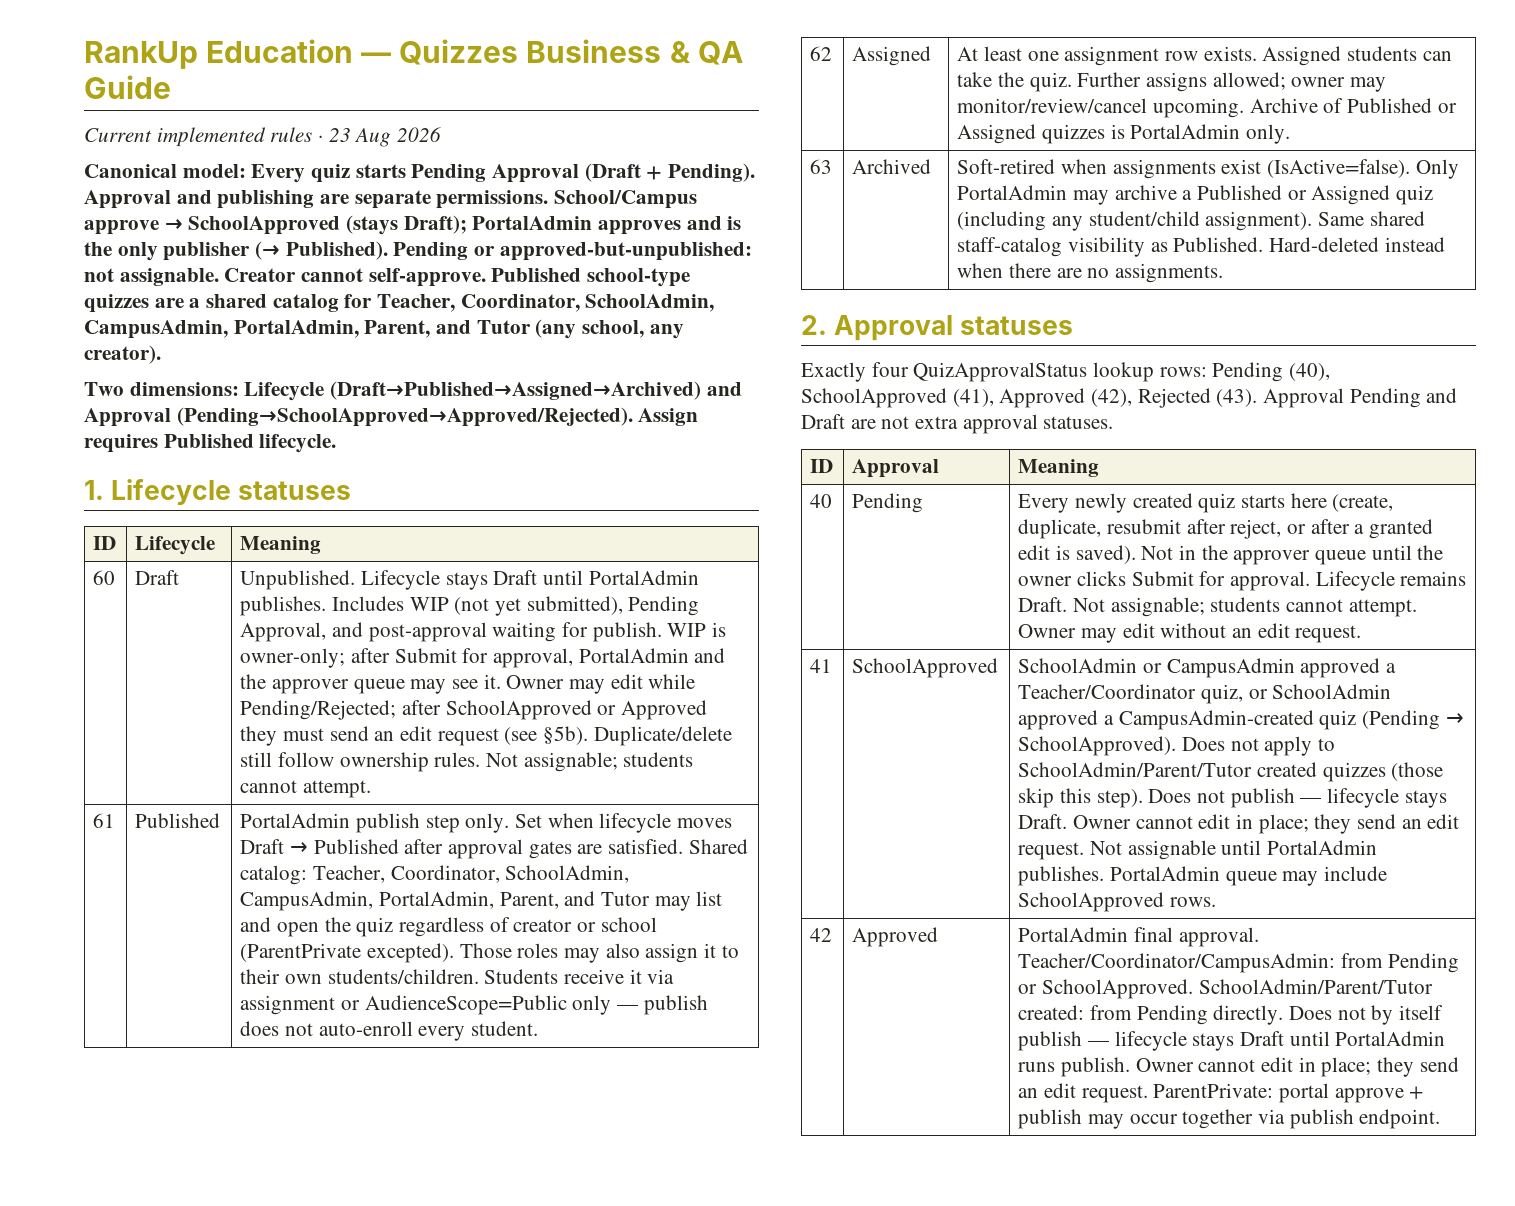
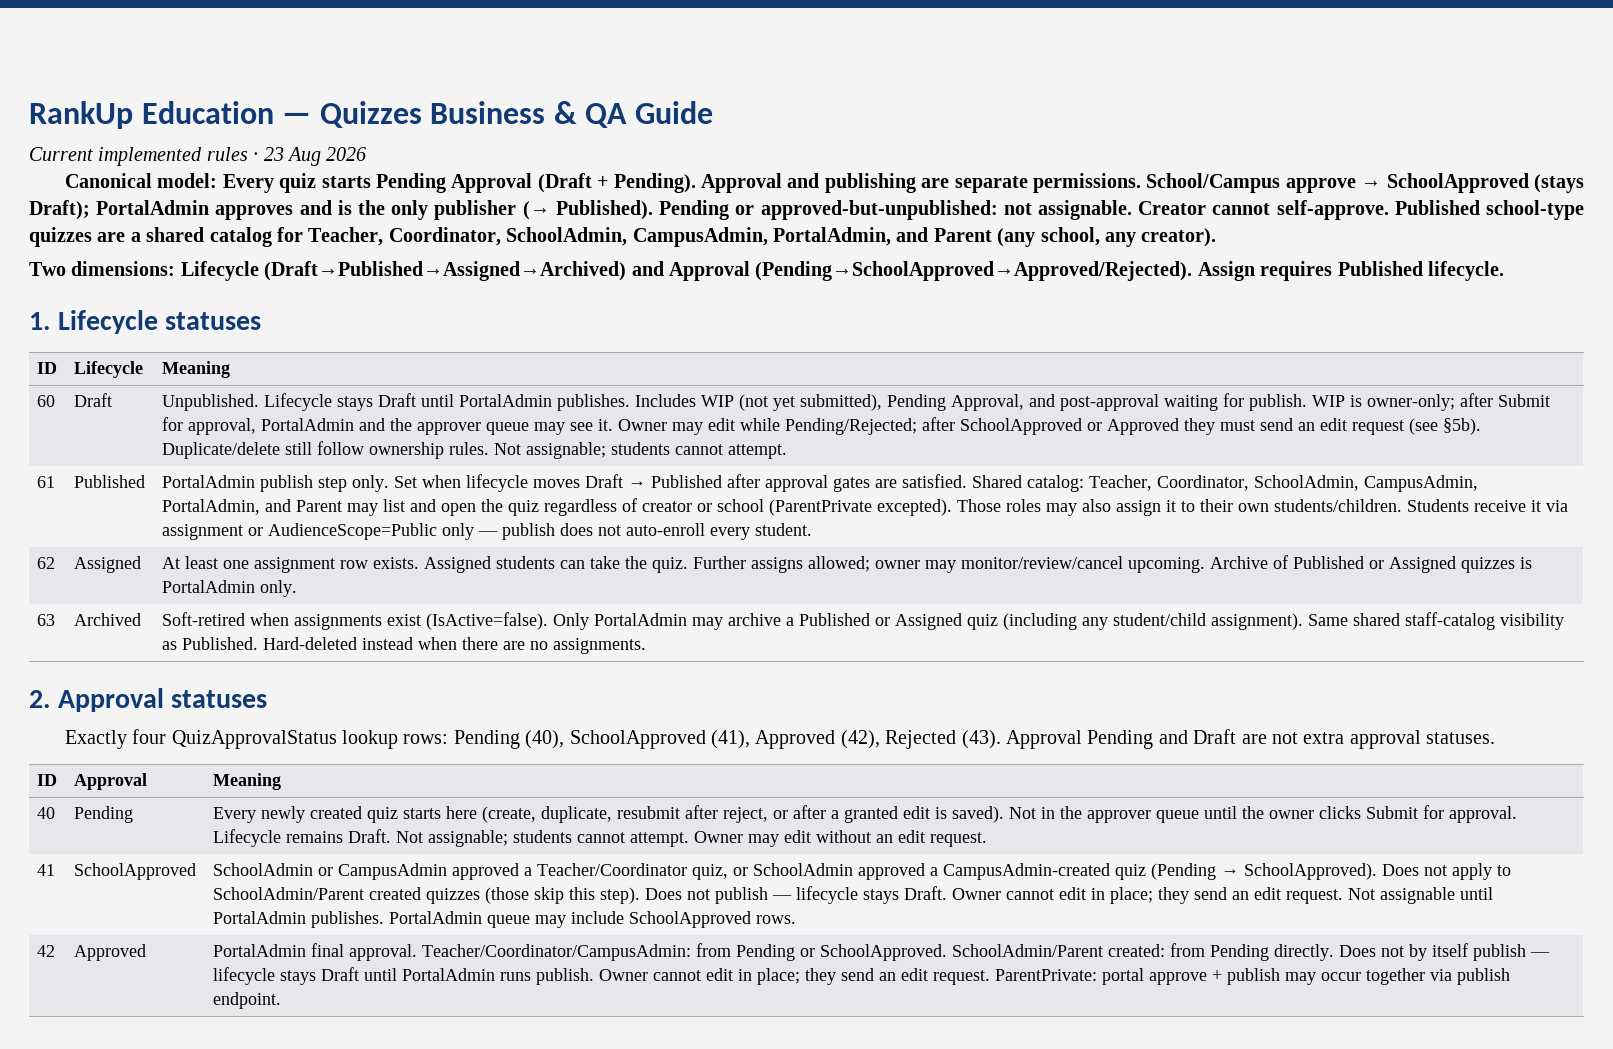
[364,320,531,338] Parent, and Tutor -> [896,227,992,242] and Parent
[499,891,651,909] Parent, and Tutor -> [265,499,343,512] and Parent
[1018,762,1253,777] SchoolAdmin/Parent/Tutor -> [213,887,365,900] SchoolAdmin/Parent
[1198,979,1433,994] SchoolAdmin/Parent/Tutor -> [952,944,1104,957] SchoolAdmin/Parent

